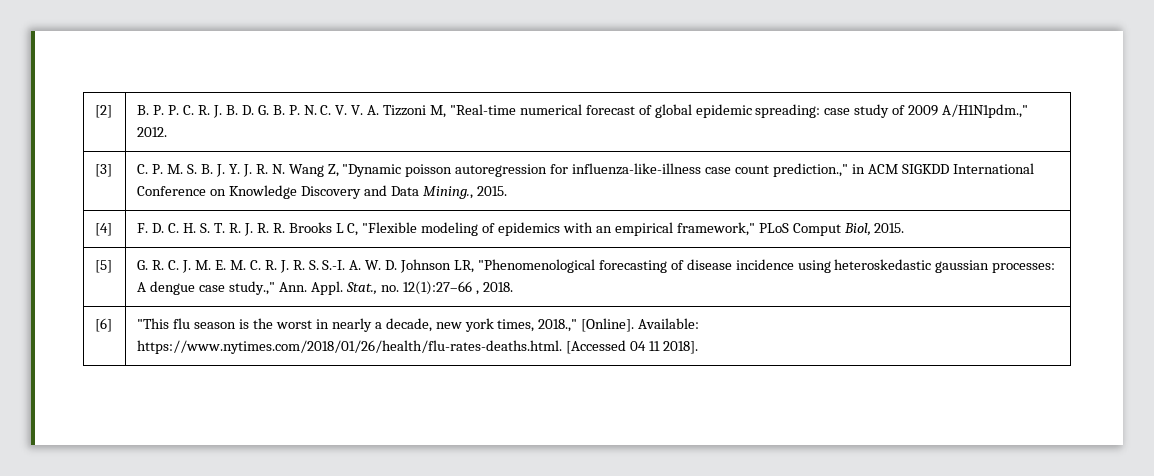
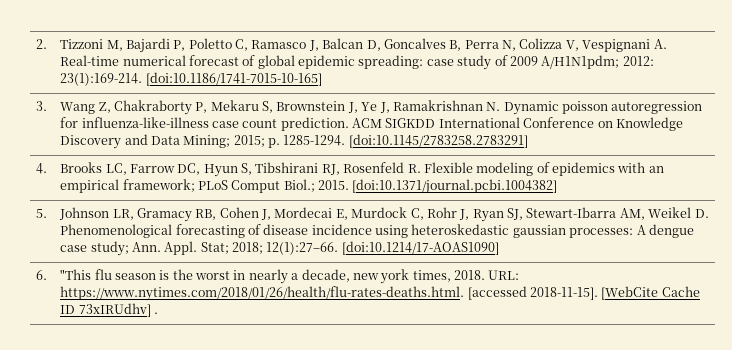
[95,105,113,118] [137,104,516,118] [2] | B. P. P. C. R. J. B. D. G. B. P. N. C. V. V. A. Tizzoni M, "Real-time -> [36,39,48,49] [60,38,667,53] [60,55,120,66] 2. | Tizzoni M, Bajardi P, Poletto C, Ramasco J, Balcan D, Goncalves B, Perra N, Colizza V, Vespignani A. Real-time
[941,104,1028,118] [137,127,168,137] [95,164,113,177] [137,164,402,177] A/H1N1pdm.," 2012. // [3] | C. P. M. S. B. J. Y. J. R. N. Wang Z, "Dynamic -> [541,55,654,69] [60,72,322,86] [36,101,48,111] [60,100,559,115] A/H1N1pdm; 2012: 23(1):169-214. [doi:10.1186/1741-7015-10-165] // 3. | Wang Z, Chakraborty P, Mekaru S, Brownstein J, Ye J, Ramakrishnan N. Dynamic
[772,163,865,177] prediction.," in -> [280,117,349,131] prediction.
[422,186,507,199] [95,223,113,236] [137,222,418,236] Mining., 2015. // [4] | F. D. C. H. S. T. R. J. R. R. Brooks L C, "Flexible -> [183,134,528,148] [36,163,48,174] [60,162,473,177] Mining; 2015; p. 1285-1294. [doi:10.1145/2783258.2783291] // 4. | Brooks LC, Farrow DC, Hyun S, Tibshirani RJ, Rosenfeld R. Flexible
[676,222,755,236] framework," -> [122,179,195,192] framework;
[843,223,905,236] [95,260,113,273] [137,259,595,273] Biol, 2015. // [5] | G. R. C. J. M. E. M. C. R. J. R. S. S.-I. A. W. D. Johnson LR, "Phenomenological -> [283,179,558,194] [36,209,48,218] [59,207,709,222] [60,224,173,238] Biol.; 2015. [doi:10.1371/journal.pcbi.1004382] // 5. | Johnson LR, Gramacy RB, Cohen J, Mordecai E, Murdock C, Rohr J, Ryan SJ, Stewart-Ibarra AM, Weikel D. Phenomenological
[229,281,276,295] study.," -> [90,241,129,256] study;
[345,281,513,295] [95,318,113,332] Stat., no. 12(1):27–66 , 2018. // [6] -> [200,241,499,255] [36,270,48,280] Stat; 2018; 12(1):27–66. [doi:10.1214/17-AOAS1090] // 6.
[538,318,700,332] [137,340,699,354] 2018.," [Online]. Available: https://www.nytimes.com/2018/01/26/health/flu-rates-deaths.html. [Accessed 04 11 2018]. -> [454,270,520,280] [60,286,700,301] [60,303,158,317] 2018. URL: https://www.nytimes.com/2018/01/26/health/flu-rates-deaths.html. [accessed 2018-11-15]. [WebCite Cache ID 73xIRUdhv] .

